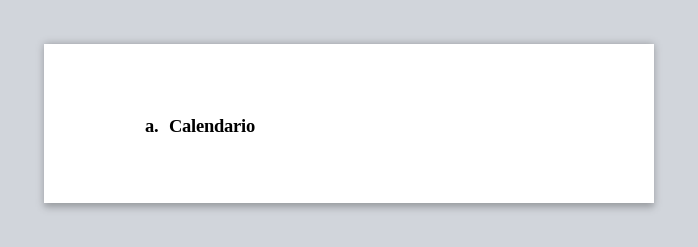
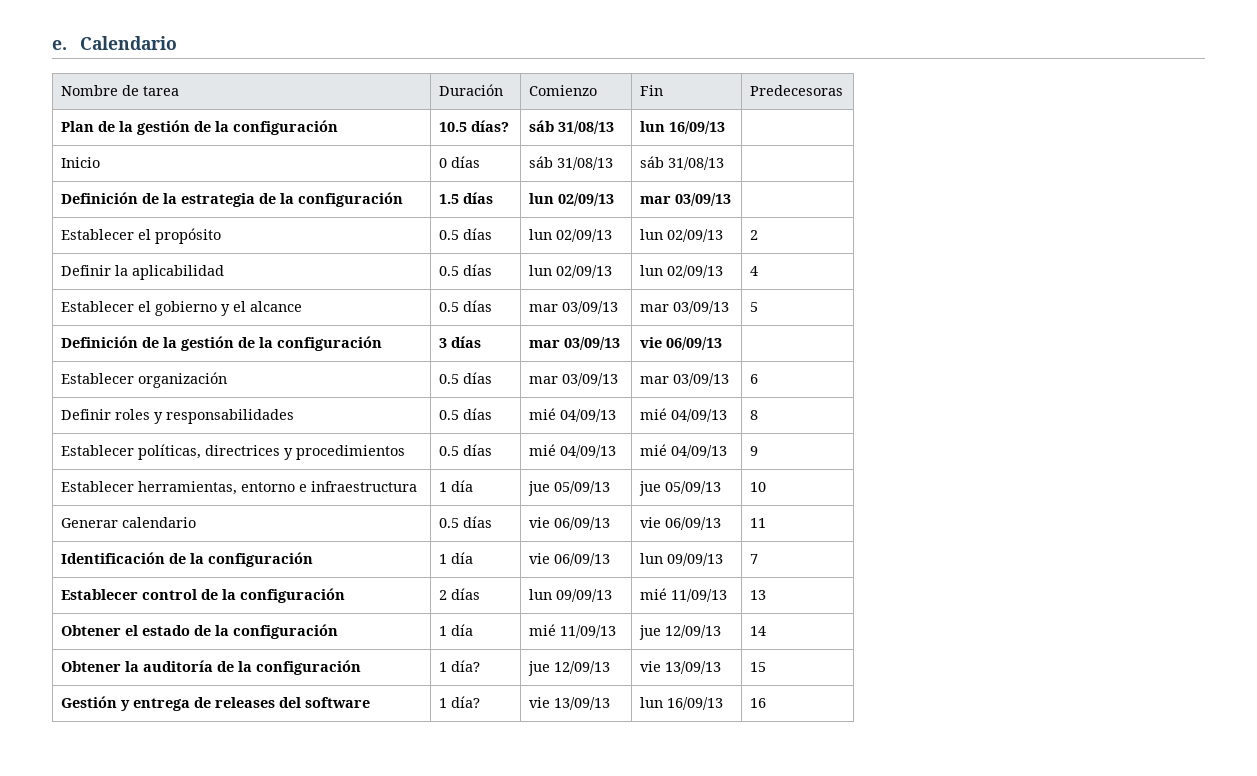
[145,123,159,132] a. -> [52,40,67,50] e.
(256, 125) none -> [60,85,179,96] [438,84,503,96] [528,85,597,96] [639,85,663,96] [749,85,843,96] [60,120,338,135] [438,120,509,132] [528,120,614,134] [639,121,725,134] [60,157,100,168] [438,156,480,168] [528,156,613,170] [639,156,724,170] [60,192,403,207] [438,192,493,204] [528,193,614,206] [639,193,731,206] [60,228,221,244] [438,228,492,240] [528,229,612,242] [639,229,723,242] [749,230,758,240] [60,265,224,280] [438,264,492,276] [528,265,612,278] [639,265,723,278] [749,266,758,276] [60,301,302,316] [438,300,492,312] [528,301,618,314] [639,301,729,314] [749,302,758,312] [60,336,382,351] [438,336,481,348] [528,337,620,350] [639,337,722,350] [60,372,227,388] [438,372,492,384] [528,373,618,386] [639,373,729,386] [749,374,758,384] [60,409,294,424] [438,408,492,420] [528,408,616,422] [639,408,727,422] [749,410,758,420] [60,444,405,460] [438,444,492,456] [528,444,616,458] [639,444,727,458] [749,446,758,456] [60,481,417,495] [438,480,473,492] [527,481,610,496] [638,481,721,496] [749,482,766,492] [60,517,196,528] [438,516,492,528] [528,517,610,530] [639,517,721,530] [749,518,766,528] [60,552,313,567] [438,552,473,564] [528,553,610,566] [639,553,723,566] [749,554,758,564] [60,588,345,603] [438,588,480,600] [528,589,612,602] [639,588,727,602] [749,590,766,600] [60,624,338,639] [438,624,473,636] [528,624,616,638] [638,625,721,640] [749,626,766,636] [60,660,361,675] [438,660,480,672] [527,661,610,676] [639,661,721,674] [749,662,766,672] [60,696,370,711] [438,696,480,708] [528,697,610,710] [639,697,723,710] [749,698,766,708] // Nombre de tarea | Duración | Comienzo | Fin | Predecesoras // Plan de la gestión de la configuración | 10.5 días? | sáb 31/08/13 | lun 16/09/13 | // Inicio | 0 días | sáb 31/08/13 | sáb 31/08/13 | // Definición de la estrategia de la configuración | 1.5 días | lun 02/09/13 | mar 03/09/13 | // Establecer el propósito | 0.5 días | lun 02/09/13 | lun 02/09/13 | 2 // Definir la aplicabilidad | 0.5 días | lun 02/09/13 | lun 02/09/13 | 4 // Establecer el gobierno y el alcance | 0.5 días | mar 03/09/13 | mar 03/09/13 | 5 // Definición de la gestión de la configuración | 3 días | mar 03/09/13 | vie 06/09/13 | // Establecer organización | 0.5 días | mar 03/09/13 | mar 03/09/13 | 6 // Definir roles y responsabilidades | 0.5 días | mié 04/09/13 | mié 04/09/13 | 8 // Establecer políticas, directrices y procedimientos | 0.5 días | mié 04/09/13 | mié 04/09/13 | 9 // Establecer herramientas, entorno e infraestructura | 1 día | jue 05/09/13 | jue 05/09/13 | 10 // Generar calendario | 0.5 días | vie 06/09/13 | vie 06/09/13 | 11 // Identificación de la configuración | 1 día | vie 06/09/13 | lun 09/09/13 | 7 // Establecer control de la configuración | 2 días | lun 09/09/13 | mié 11/09/13 | 13 // Obtener el estado de la configuración | 1 día | mié 11/09/13 | jue 12/09/13 | 14 // Obtener la auditoría de la configuración | 1 día? | jue 12/09/13 | vie 13/09/13 | 15 // Gestión y entrega de releases del software | 1 día? | vie 13/09/13 | lun 16/09/13 | 16

